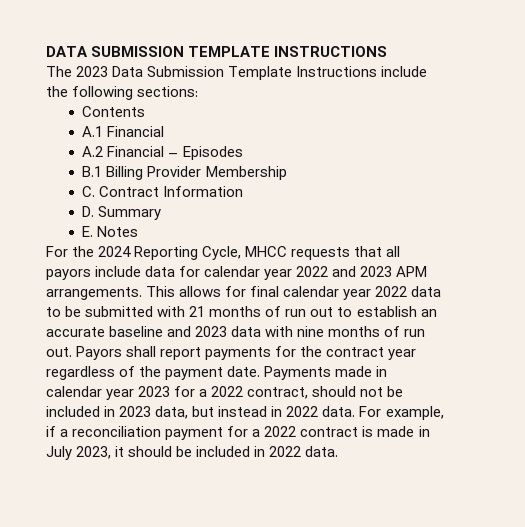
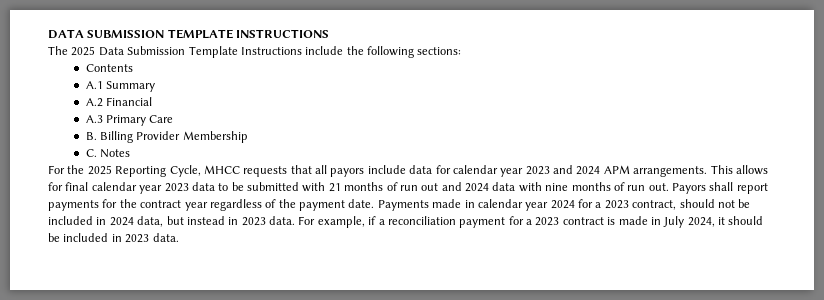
[76,66,109,77] 2023 -> [71,46,96,56] 2025
[107,126,165,137] Financial -> [105,81,155,92] Summary
[168,146,243,160] [82,166,103,177] – Episodes // B.1 -> [85,115,174,126] [85,132,97,140] // A.3 Primary Care // B.
[99,186,244,197] [82,206,162,220] [82,226,94,237] Contract Information // D. Summary // E. -> (97, 153) none
[98,246,132,257] 2024 -> [87,165,112,175] 2025
[296,266,393,277] 2022 and 2023 -> [525,165,601,175] 2023 and 2024
[375,286,408,297] 2022 -> [164,183,189,192] 2023
[337,306,437,317] [46,326,228,337] to establish an accurate baseline and 2023 -> [441,182,489,192] and 2024
[138,386,244,397] 2023 for a 2022 -> [550,199,629,209] 2024 for a 2023
[119,406,152,417] 2023 -> [109,217,134,226] 2024
[286,406,319,417] 2022 -> [241,217,266,226] 2023
[264,426,297,437] 2022 -> [535,217,560,226] 2023
[76,446,112,459] 2023, -> [687,217,715,227] 2024,
[269,446,302,457] 2022 -> [125,234,150,243] 2023

